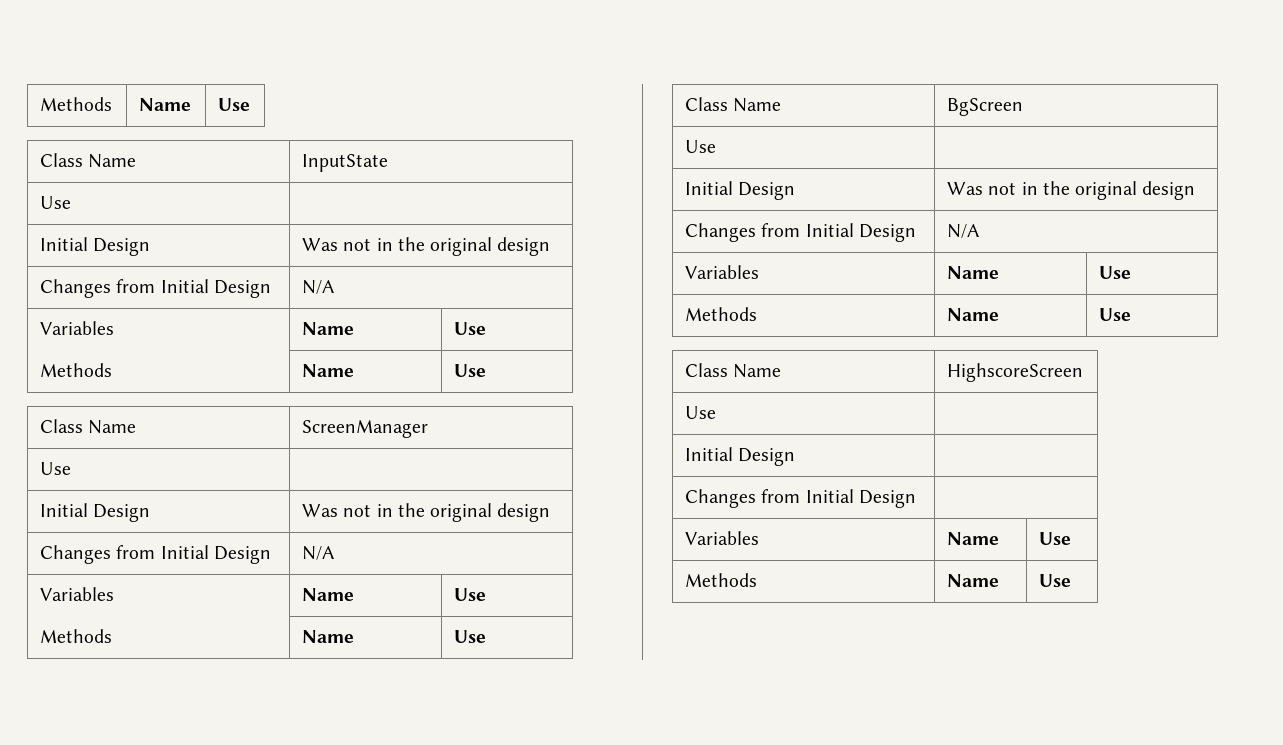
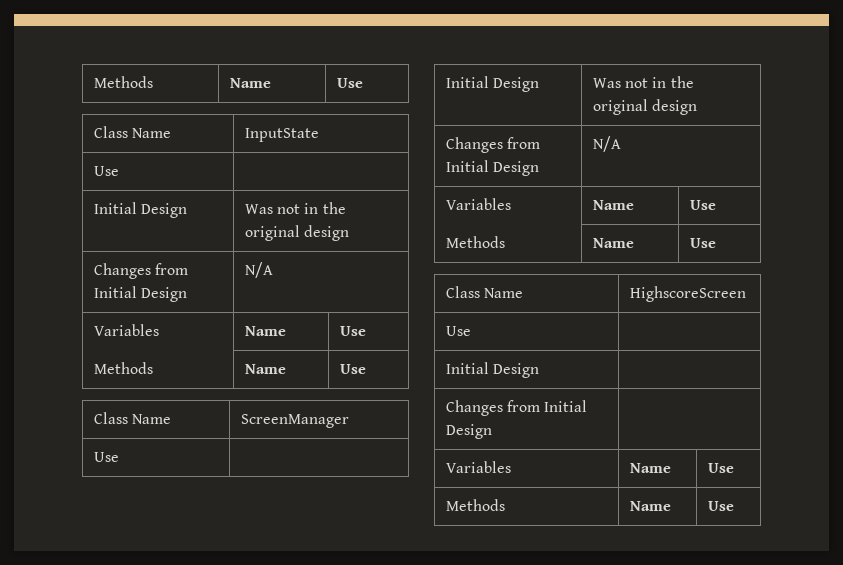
[685,97,782,112] [947,98,1024,116] [685,140,717,153] [685,181,796,200] [947,181,1196,200] [685,223,916,242] [947,224,980,238] [685,265,760,279] [947,266,1000,279] [1099,266,1132,279] [685,307,758,321] [947,308,1000,321] [1099,308,1132,321] // Class Name | BgScreen // Use | // Initial Design | Was not in the original design // Changes from Initial Design | N/A // Variables | Name | Use // Methods | Name | Use -> (717, 243) none

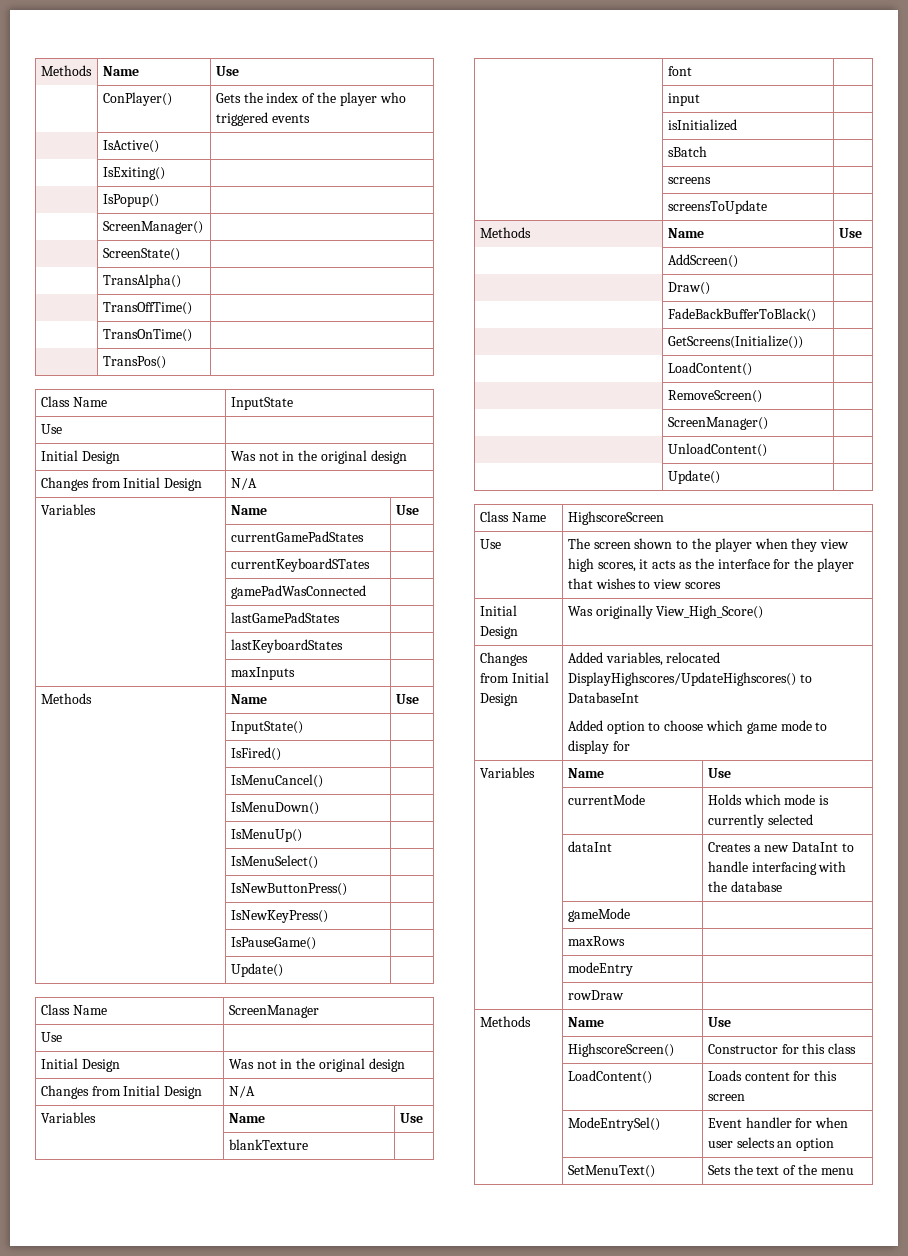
[94,76,154,88] [230,78,272,88] [337,78,364,88] Methods | Name | Use -> [40,65,92,76] [102,66,139,76] [215,66,239,76] [102,92,172,106] [215,92,406,106] [215,112,310,126] [102,140,159,153] [102,167,165,180] [102,194,159,207] [102,221,203,234] [102,248,180,261] [102,274,181,288] [102,302,192,315] [102,329,192,342] [102,356,166,369] Methods | Name | Use // | ConPlayer() | Gets the index of the player who triggered events // | IsActive() | // | IsExiting() | // | IsPopup() | // | ScreenManager() | // | ScreenState() | // | TransAlpha() | // | TransOffTime() | // | TransOnTime() | // | TransPos() |
[94,362,154,374] [245,364,287,374] [340,364,367,374] Methods | Name | Use -> [230,531,364,542] [230,558,370,572] [230,585,366,599] [230,612,340,623] [230,639,343,653] [230,667,295,680] [40,693,92,704] [230,694,267,704] [395,694,419,704] [230,721,303,734] [230,747,281,761] [230,774,323,788] [230,802,319,815] [230,829,302,842] [230,855,318,869] [230,883,347,896] [230,910,328,923] [230,937,316,950] [230,963,283,977] | currentGamePadStates | // | currentKeyboardSTates | // | gamePadWasConnected | // | lastGamePadStates | // | lastKeyboardStates | // | maxInputs | // Methods | Name | Use // | InputState() | // | IsFired() | // | IsMenuCancel() | // | IsMenuDown() | // | IsMenuUp() | // | IsMenuSelect() | // | IsNewButtonPress() | // | IsNewKeyPress() | // | IsPauseGame() | // | Update() |
[446,236,506,248] [593,238,635,248] [690,238,717,248] [446,286,524,298] [630,286,747,302] [446,326,472,336] [446,362,540,378] [446,400,588,416] [446,424,493,439] [446,461,512,473] [630,463,672,473] [708,463,735,473] [446,499,506,511] [630,501,672,511] [708,501,735,511] Methods | Name | Use // Class Name | HighscoreScreen // Use | // Initial Design | // Changes from Initial Design | // Variables | Name | Use // Methods | Name | Use -> [228,1139,308,1150] [667,66,692,76] [667,93,700,106] [667,119,737,131] [667,146,707,157] [667,177,711,184] [667,200,767,214] [479,227,531,238] [667,228,704,238] [838,228,862,238] [667,254,738,268] [667,282,710,295] [667,308,816,322] [667,335,803,349] [667,362,752,376] [667,390,762,403] [667,417,768,430] [667,443,767,457] [667,470,720,484] [479,511,546,522] [567,511,664,525] [479,539,501,549] [567,538,850,552] [567,558,854,572] [567,578,721,589] [479,605,517,616] [479,626,518,639] [567,605,764,619] [479,652,528,666] [479,672,549,683] [479,693,518,706] [567,652,721,666] [567,672,812,686] [567,692,639,703] [567,720,828,734] [567,740,630,754] [479,767,535,778] [567,768,604,778] [707,768,731,778] [567,794,645,805] [707,794,830,805] [707,814,813,828] [567,841,612,852] [707,842,854,852] [707,861,847,875] [707,881,782,892] [567,908,630,922] [567,936,625,946] [567,962,633,976] [567,990,624,1000] [479,1016,531,1027] [567,1017,604,1027] [707,1017,731,1027] [567,1043,674,1057] [707,1043,857,1054] [567,1070,652,1084] [707,1070,838,1081] [707,1094,745,1101] [567,1117,660,1131] [707,1117,849,1128] [707,1137,835,1151] [567,1165,655,1178] [707,1164,854,1175] | blankTexture | // | font | // | input | // | isInitialized | // | sBatch | // | screens | // | screensToUpdate | // Methods | Name | Use // | AddScreen() | // | Draw() | // | FadeBackBufferToBlack() | // | GetScreens(Initialize()) | // | LoadContent() | // | RemoveScreen() | // | ScreenManager() | // | UnloadContent() | // | Update() | // Class Name | HighscoreScreen // Use | The screen shown to the player when they view high scores, it acts as the interface for the player that wishes to view scores // Initial Design | Was originally View_High_Score() // Changes from Initial Design | Added variables, relocated DisplayHighscores/UpdateHighscores() to DatabaseInt // Added option to choose which game mode to display for // Variables | Name | Use // | currentMode | Holds which mode is currently selected // | dataInt | Creates a new DataInt to handle interfacing with the database // | gameMode | // | maxRows | // | modeEntry | // | rowDraw | // Methods | Name | Use // | HighscoreScreen() | Constructor for this class // | LoadContent() | Loads content for this screen // | ModeEntrySel() | Event handler for when user selects an option // | SetMenuText() | Sets the text of the menu

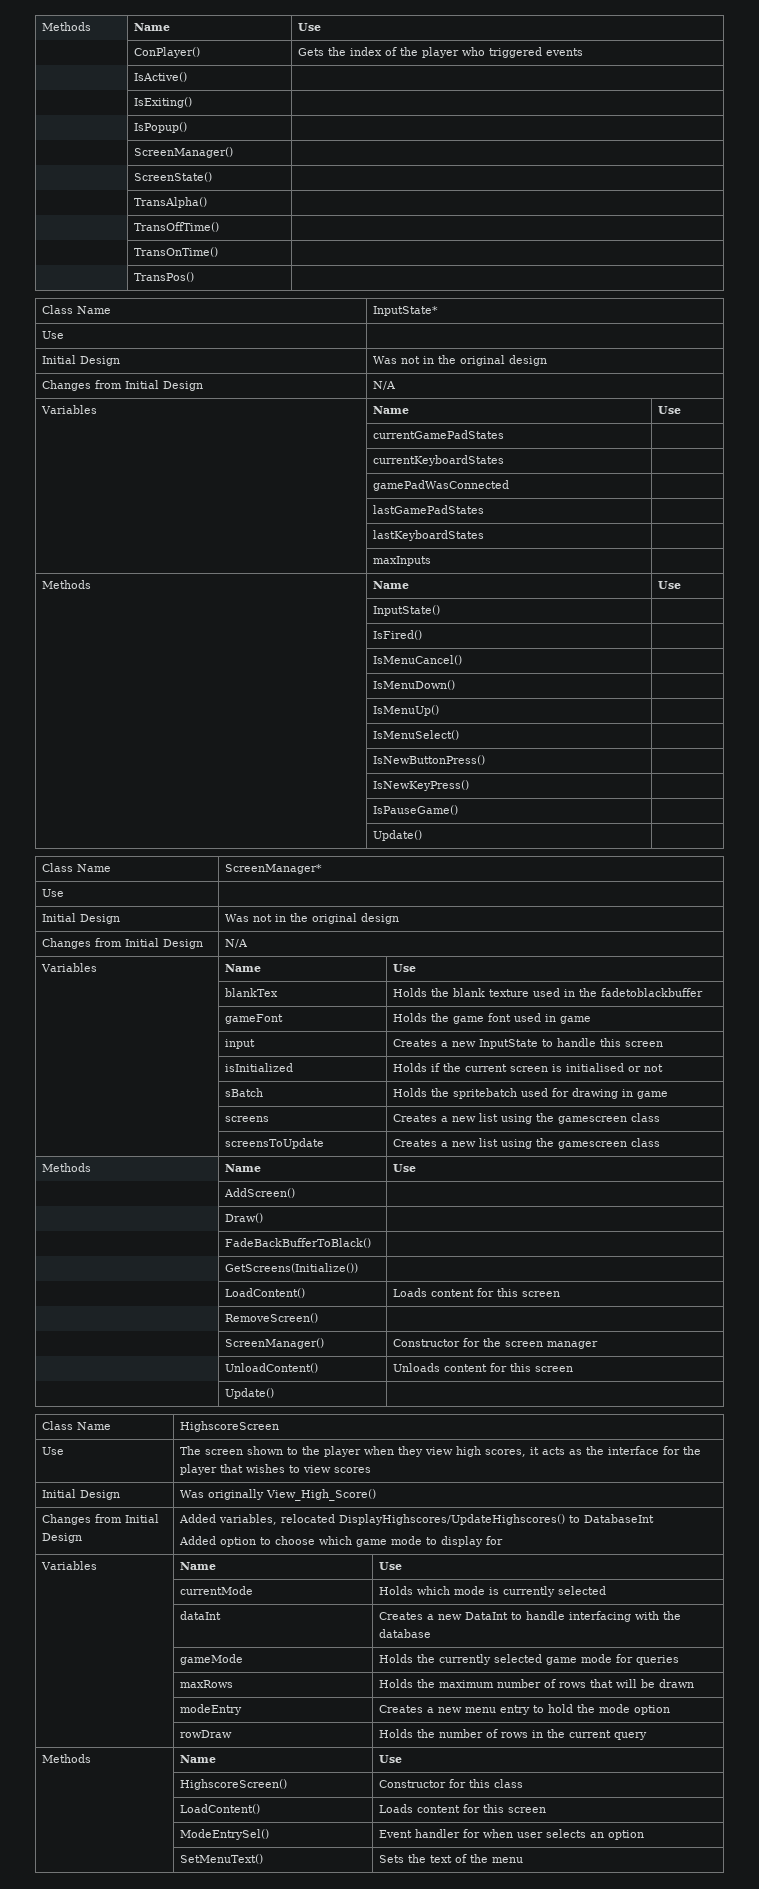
[230,397,293,410] InputState -> [373,306,439,316] InputState*
[230,558,370,572] currentKeyboardSTates -> [373,455,505,466] currentKeyboardStates
[228,1005,319,1018] ScreenManager -> [225,864,323,874] ScreenManager*
[228,1139,308,1150] [667,66,692,76] [667,93,700,106] [667,119,737,131] [667,146,707,157] [667,177,711,184] [667,200,767,214] blankTexture | // | font | // | input | // | isInitialized | // | sBatch | // | screens | // | screensToUpdate | -> [225,988,279,997] [393,988,704,997] [225,1014,284,1024] [393,1013,592,1024] [225,1039,256,1049] [393,1038,664,1049] [225,1063,294,1072] [393,1063,664,1072] [225,1088,264,1097] [393,1088,669,1099] [225,1116,270,1122] [393,1113,661,1124] [225,1138,325,1149] [393,1138,661,1149] blankTex | Holds the blank texture used in the fadetoblackbuffer // | gameFont | Holds the game font used in game // | input | Creates a new InputState to handle this screen // | isInitialized | Holds if the current screen is initialised or not // | sBatch | Holds the spritebatch used for drawing in game // | screens | Creates a new list using the gamescreen class // | screensToUpdate | Creates a new list using the gamescreen class
[667,390,762,403] [667,417,768,430] [667,443,767,457] // | RemoveScreen() | // | ScreenManager() | // | UnloadContent() | -> [393,1288,561,1297] [225,1313,319,1323] [225,1338,325,1349] [393,1338,599,1349] [225,1363,319,1373] [393,1363,574,1372] Loads content for this screen // | RemoveScreen() | // | ScreenManager() | Constructor for the screen manager // | UnloadContent() | Unloads content for this screen
[567,936,625,946] [567,962,633,976] [567,990,624,1000] // | maxRows | // | modeEntry | // | rowDraw | -> [379,1654,680,1665] [180,1680,234,1688] [379,1679,695,1688] [180,1704,243,1715] [379,1704,671,1715] [180,1730,233,1738] [379,1729,648,1740] Holds the currently selected game mode for queries // | maxRows | Holds the maximum number of rows that will be drawn // | modeEntry | Creates a new menu entry to hold the mode option // | rowDraw | Holds the number of rows in the current query

